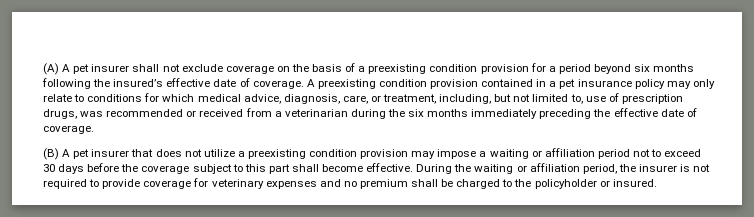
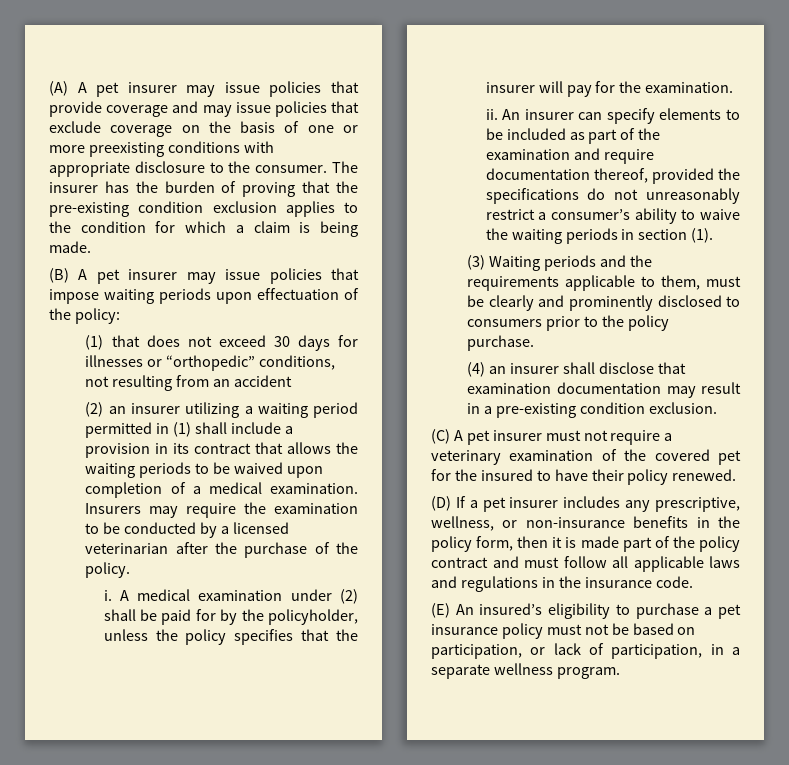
[132,64,180,72] shall not -> [186,81,359,97] [49,101,359,117] may issue policies that provide coverage and may issue policies that
[358,63,695,74] [42,78,715,89] [43,93,683,104] [43,108,697,119] [43,125,94,134] [43,148,702,160] [43,163,711,174] [43,178,657,189] a preexisting condition provision for a period beyond six months following the insured’s effective date of coverage. A preexisting condition provision contained in a pet insurance policy may only relate to conditions for which medical advice, diagnosis, care, or treatment, including, but not limited to, use of prescription drugs, was recommended or received from a veterinarian during the six months immediately preceding the effective date of coverage. // (B) A pet insurer that does not utilize a preexisting condition provision may impose a waiting or affiliation period not to exceed 30 days before the coverage subject to this part shall become effective. During the waiting or affiliation period, the insurer is not required to provide coverage for veterinary expenses and no premium shall be charged to the policyholder or insured. -> [307,125,358,133] [49,141,274,157] [49,161,359,177] [49,181,358,197] [49,201,358,217] [49,221,359,237] [49,241,91,253] [49,268,360,284] [49,288,359,304] [49,308,120,324] [85,335,358,351] [85,355,336,371] [85,375,293,391] [85,402,358,418] [85,422,294,438] [85,442,358,458] [85,462,324,478] [85,482,358,498] [85,502,358,518] [85,522,290,538] [85,542,359,558] [85,562,131,578] [103,589,358,604] [103,609,358,625] [103,629,359,645] [485,81,734,97] [485,108,740,124] [485,128,661,144] [485,148,654,164] [485,168,740,184] [485,188,740,204] [485,208,740,224] [485,228,714,244] [467,255,653,271] [467,275,741,291] [467,295,740,311] [467,315,670,331] [467,335,535,351] [467,362,687,377] [467,382,741,398] [467,402,718,418] [431,429,673,445] [431,449,741,465] [431,469,737,485] [431,496,740,512] [431,516,740,531] [431,536,740,552] [431,556,740,572] [431,576,693,592] [431,603,741,619] [431,623,696,639] [431,643,740,659] [431,663,620,679] one or more preexisting conditions with appropriate disclosure to the consumer. The insurer has the burden of proving that the pre-existing condition exclusion applies to the condition for which a claim is being made. // (B) A pet insurer may issue policies that impose waiting periods upon effectuation of the policy: // (1) that does not exceed 30 days for illnesses or “orthopedic” conditions, not resulting from an accident // (2) an insurer utilizing a waiting period permitted in (1) shall include a provision in its contract that allows the waiting periods to be waived upon completion of a medical examination. Insurers may require the examination to be conducted by a licensed veterinarian after the purchase of the policy. // i. A medical examination under (2) shall be paid for by the policyholder, unless the policy specifies that the insurer will pay for the examination. // ii. An insurer can specify elements to be included as part of the examination and require documentation thereof, provided the specifications do not unreasonably restrict a consumer’s ability to waive the waiting periods in section (1). // (3) Waiting periods and the requirements applicable to them, must be clearly and prominently disclosed to consumers prior to the policy purchase. // (4) an insurer shall disclose that examination documentation may result in a pre-existing condition exclusion. // (C) A pet insurer must not require a veterinary examination of the covered pet for the insured to have their policy renewed. // (D) If a pet insurer includes any prescriptive, wellness, or non-insurance benefits in the policy form, then it is made part of the policy contract and must follow all applicable laws and regulations in the insurance code. // (E) An insured’s eligibility to purchase a pet insurance policy must not be based on participation, or lack of participation, in a separate wellness program.

